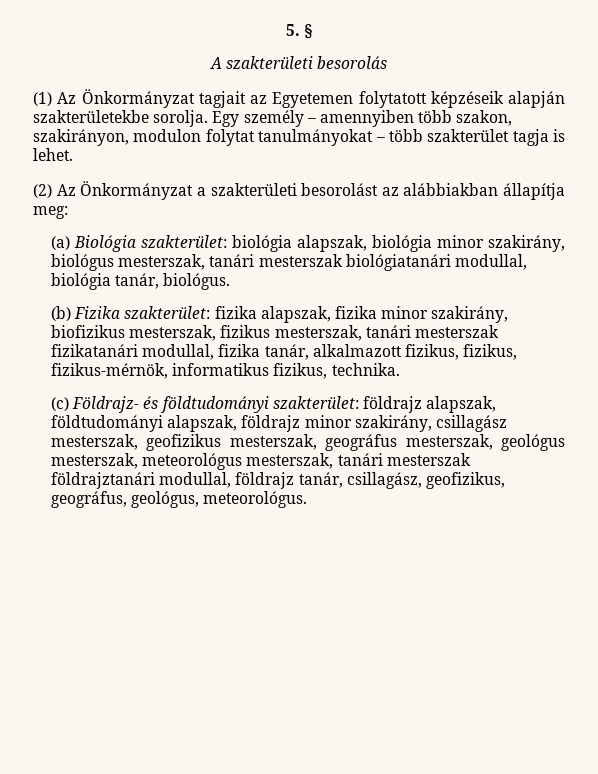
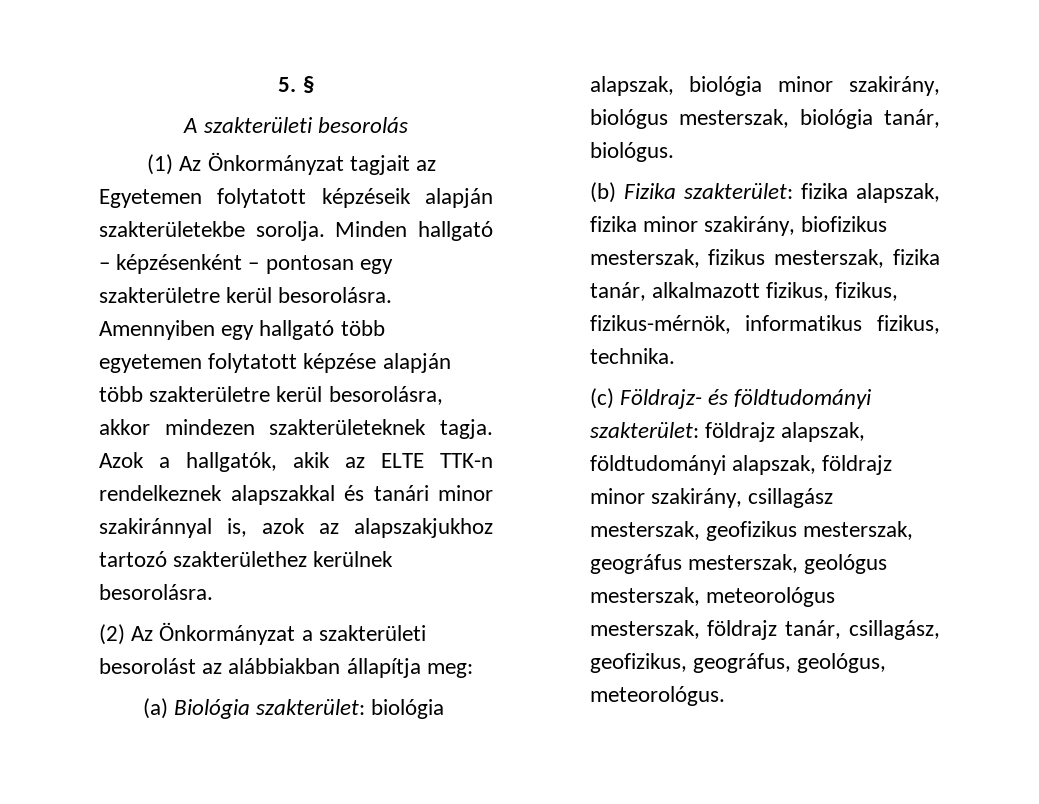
[212,110,513,127] [33,129,565,146] [33,148,73,161] Egy személy – amennyiben több szakon, szakirányon, modulon folytat tanulmányokat – több szakterület tagja is lehet. -> [335,221,493,241] [99,254,393,274] [99,287,393,303] [99,320,385,340] [99,353,451,373] [99,386,443,405] [99,419,494,439] [99,452,493,472] [99,485,493,505] [99,518,493,538] [99,551,394,567] [99,584,213,600] Minden hallgató – képzésenként – pontosan egy szakterületre kerül besorolásra. Amennyiben egy hallgató több egyetemen folytatott képzése alapján több szakterületre kerül besorolásra, akkor mindezen szakterületeknek tagja. Azok a hallgatók, akik az ELTE TTK-n rendelkeznek alapszakkal és tanári minor szakiránnyal is, azok az alapszakjukhoz tartozó szakterülethez kerülnek besorolásra.
[209,254,527,271] tanári mesterszak biológiatanári modullal, -> (789, 118) none
[365,325,499,338] [50,344,215,360] tanári mesterszak fizikatanári modullal, -> (885, 258) none
[337,453,471,466] [50,472,232,489] tanári mesterszak földrajztanári modullal, -> (700, 629) none

